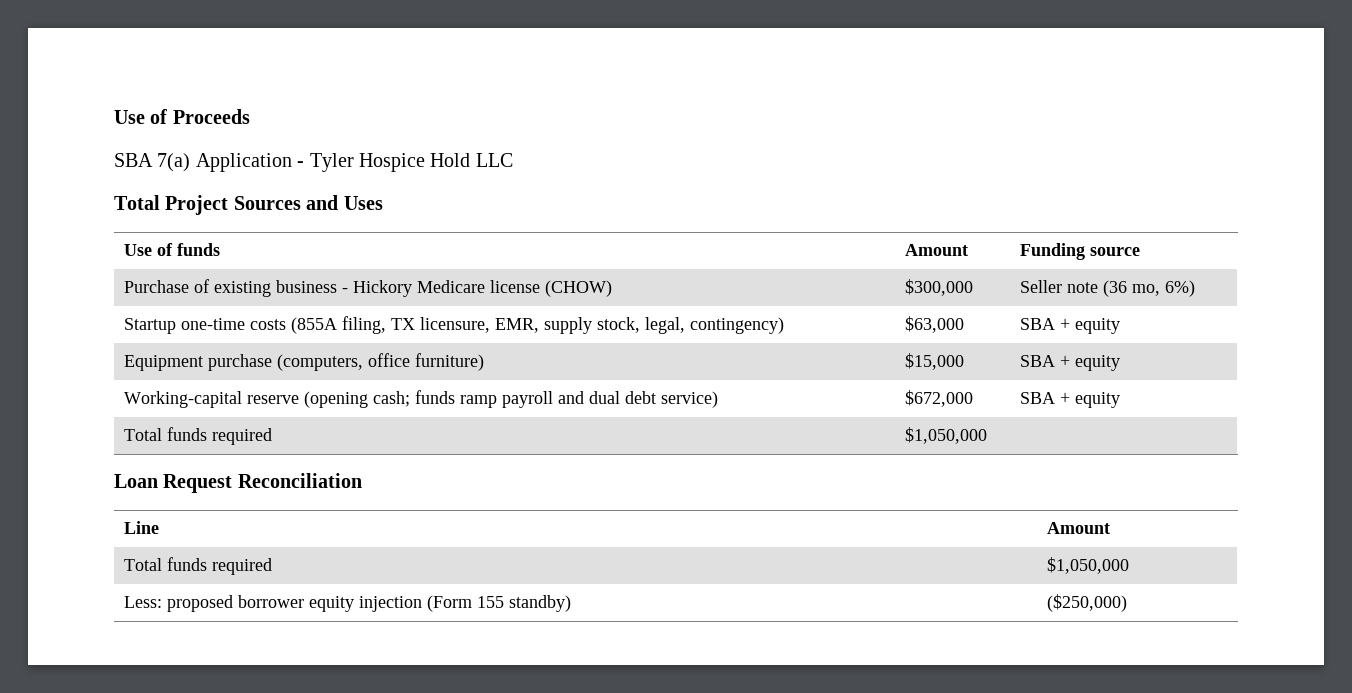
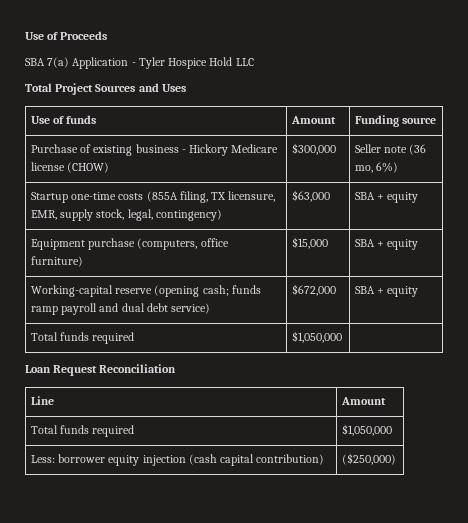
[167,595,234,612] proposed -> (55, 459) none
[427,595,572,612] (Form 155 standby) -> [188,454,325,466] (cash capital contribution)

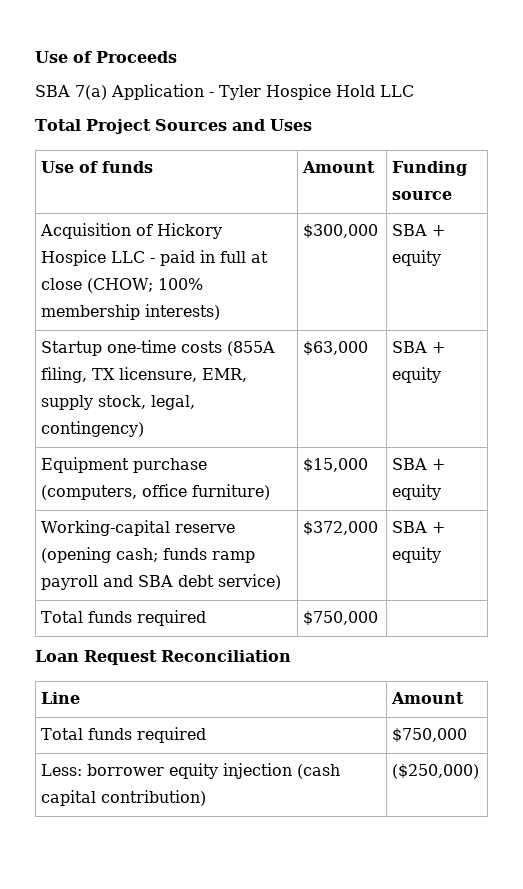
[30,144,279,156] [30,162,110,173] [291,143,336,155] [354,144,427,155] [354,162,399,173] Purchase of existing business - Hickory Medicare license (CHOW) | $300,000 | Seller note (36 mo, 6%) -> [40,223,223,239] [41,250,269,266] [41,278,204,293] [41,304,221,320] [303,224,379,239] [392,224,446,236] [392,250,442,266] Acquisition of Hickory Hospice LLC - paid in full at close (CHOW; 100% membership interests) | $300,000 | SBA + equity
[121,303,145,312] dual -> [138,575,174,587] SBA
[291,284,336,296] $672,000 -> [303,521,379,536] $372,000
[291,331,342,343] $1,050,000 -> [303,611,379,626] $750,000
[341,424,392,436] $1,050,000 -> [392,728,468,743] $750,000

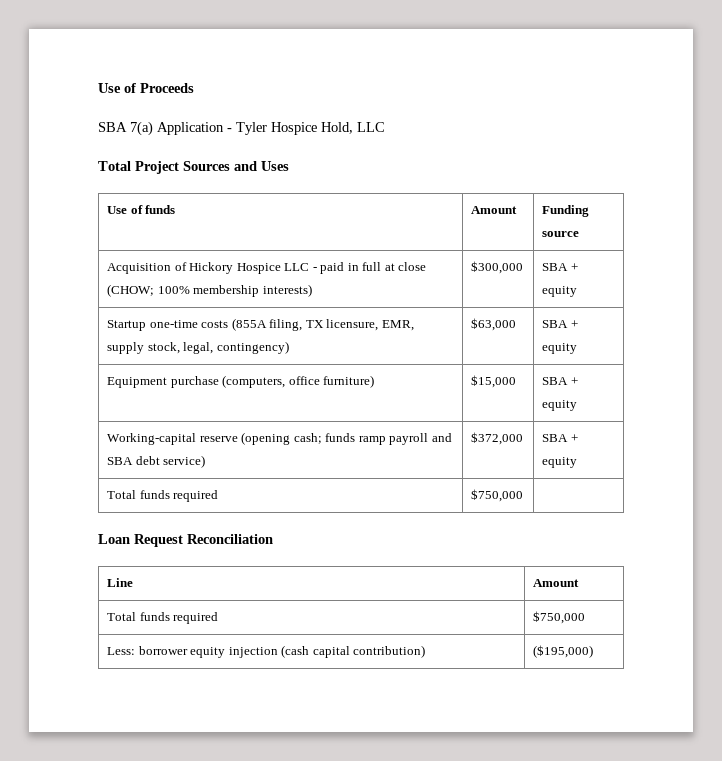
[336,85,375,97] Hold -> [321,122,353,134] Hold,
[392,764,480,779] ($250,000) -> [533,645,594,658] ($195,000)

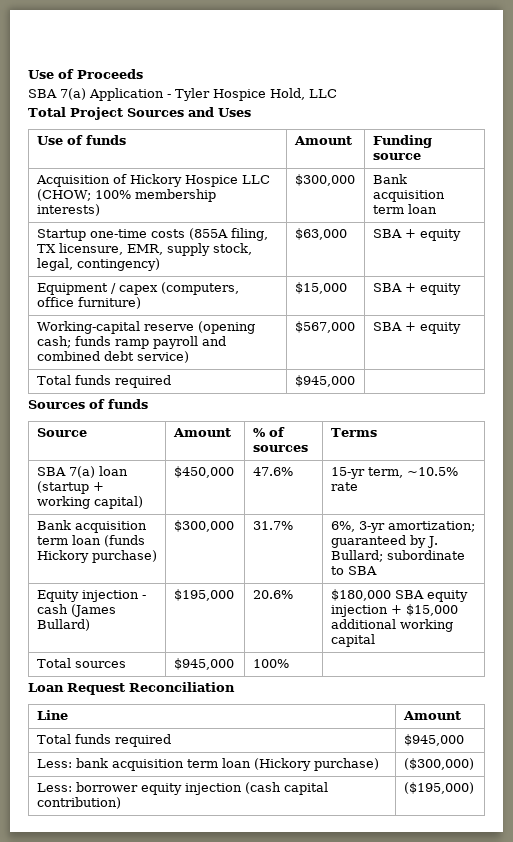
[312,262,427,274] - paid in full at close -> (270, 179) none
[542,263,578,271] [542,286,578,297] SBA + equity -> [372,174,407,184] [372,190,445,202] [372,204,437,214] Bank acquisition term loan
[170,376,219,388] purchase -> [110,283,158,295] / capex
[107,457,134,465] SBA -> [36,351,100,361] combined
[471,432,524,445] $372,000 -> [294,321,355,333] $567,000
[471,489,524,502] $750,000 -> [294,375,355,387] [28,399,148,409] [36,428,87,437] [172,428,231,437] [252,427,285,437] [252,445,308,452] [330,428,377,437] [36,466,128,478] [36,481,104,494] [36,496,143,509] [173,466,234,478] [252,467,293,476] [330,467,458,479] [330,482,358,491] [36,520,147,533] [36,535,145,547] [36,550,157,563] [173,520,234,532] [252,521,293,530] [330,521,475,533] [330,535,438,548] [330,550,465,562] [330,566,377,575] [36,590,146,602] [36,604,116,617] [36,619,90,631] [173,589,234,601] [252,590,293,599] [330,589,468,602] [330,604,458,617] [330,619,453,632] [330,634,375,647] [36,658,126,668] [173,658,234,670] [252,659,289,668] $945,000 | // Sources of funds // Source | Amount | % of sources | Terms // SBA 7(a) loan (startup + working capital) | $450,000 | 47.6% | 15-yr term, ~10.5% rate // Bank acquisition term loan (funds Hickory purchase) | $300,000 | 31.7% | 6%, 3-yr amortization; guaranteed by J. Bullard; subordinate to SBA // Equity injection - cash (James Bullard) | $195,000 | 20.6% | $180,000 SBA equity injection + $15,000 additional working capital // Total sources | $945,000 | 100%
[533,611,586,624] $750,000 -> [403,734,464,746] [36,758,379,771] [403,758,474,770] $945,000 // Less: bank acquisition term loan (Hickory purchase) | ($300,000)

